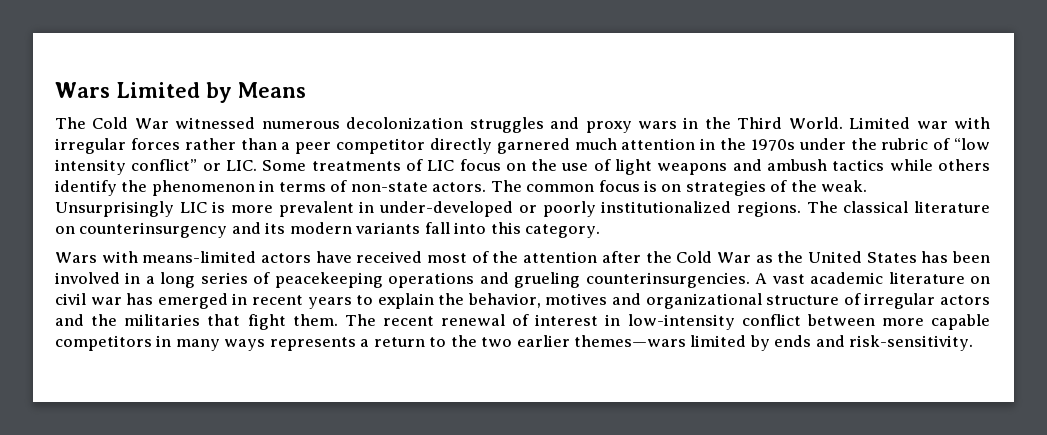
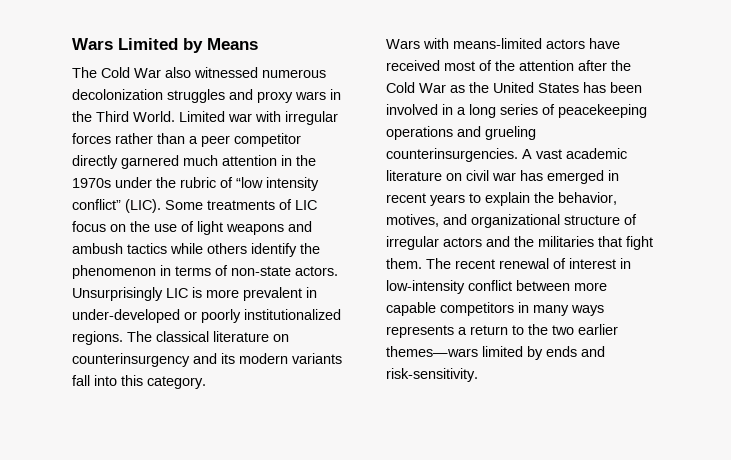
(169, 123) none -> [165,67,191,78] also
[202,160,257,171] or LIC. -> [125,199,161,213] (LIC).
[490,180,868,196] The common focus is on strategies of the weak. -> (338, 271) none
[545,293,608,305] motives -> [386,214,439,227] motives,

